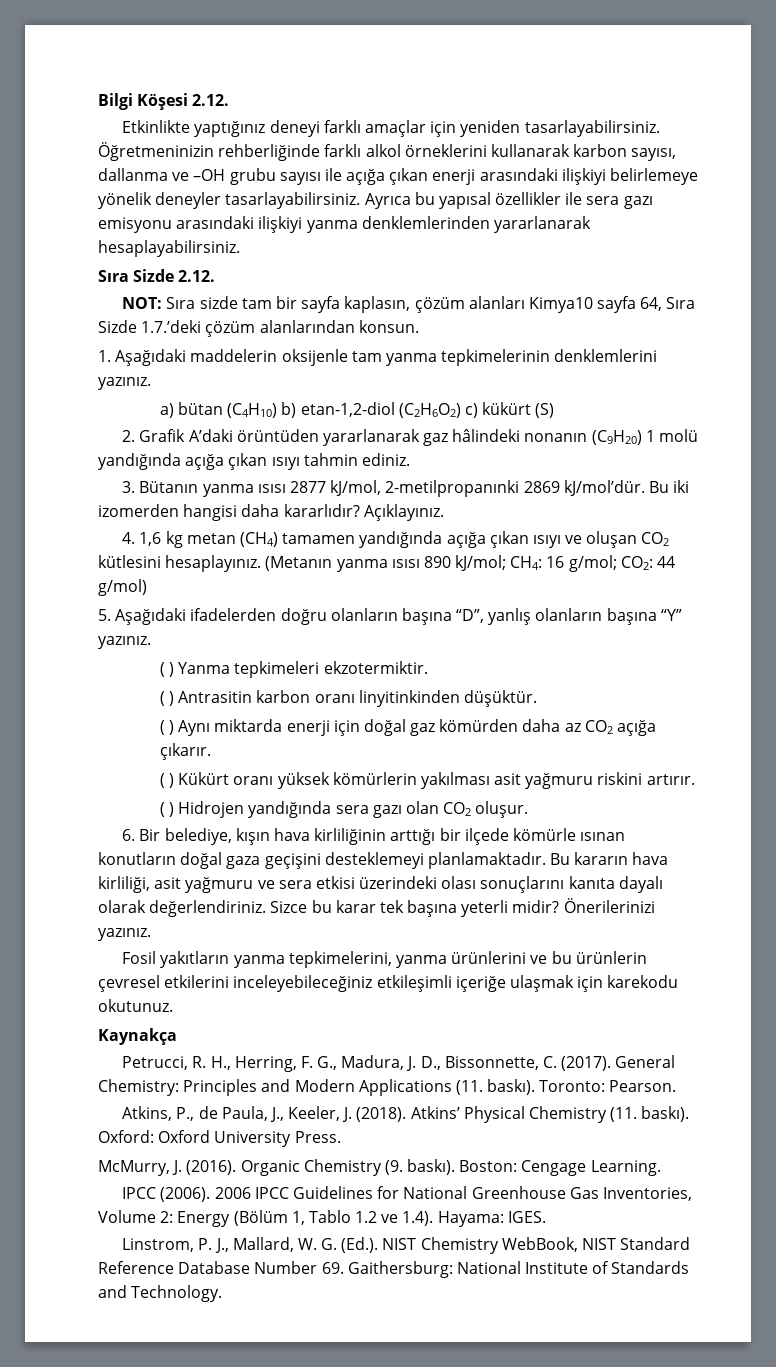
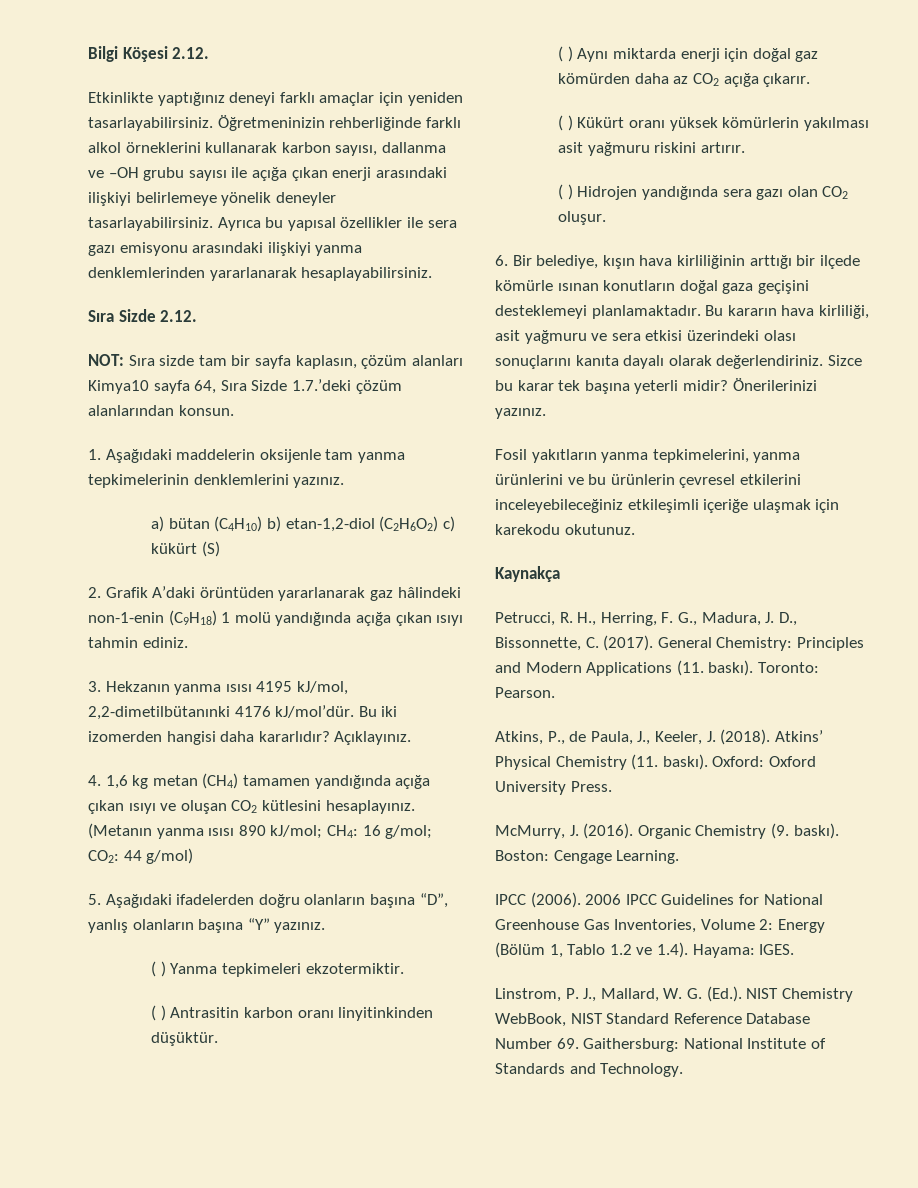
[524,430,642,445] nonanın (C9H20) -> [88,610,217,626] non-1-enin (C9H18)
[139,480,560,497] Bütanın yanma ısısı 2877 kJ/mol, 2-metilpropanınki 2869 -> [105,681,348,695] [88,706,271,720] Hekzanın yanma ısısı 4195 kJ/mol, 2,2-dimetilbütanınki 4176

